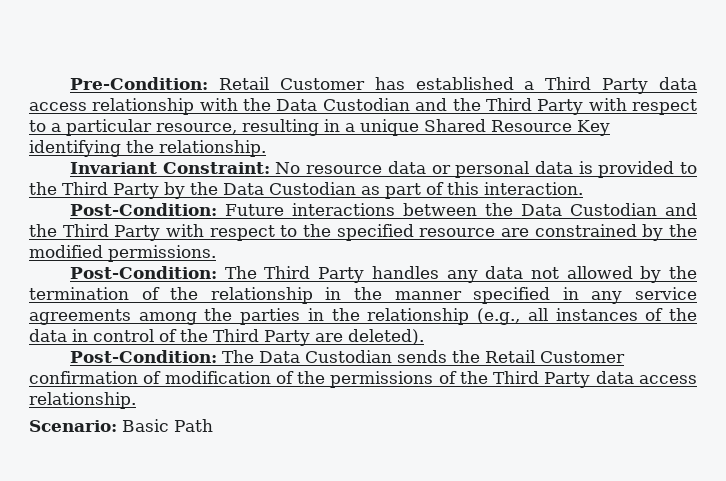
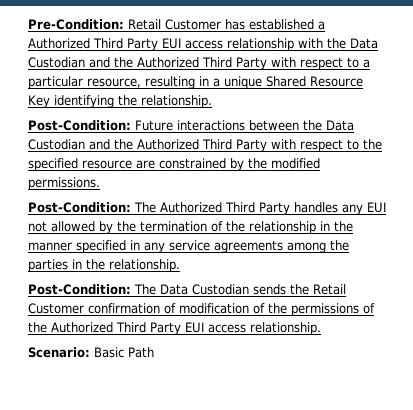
[545,77,697,94] Third Party data -> [28,38,181,51] Authorized Third Party EUI
(481, 104) none -> [137,57,199,68] Authorized
[70,161,697,178] [29,182,583,199] // Invariant Constraint: No resource data or personal data is provided to the Third Party by the Data Custodian as part of this interaction. -> (212, 101) none
(57, 230) none -> [137,139,199,150] Authorized
(257, 272) none -> [160,202,222,213] Authorized
[485,266,524,279] data -> [367,202,386,213] EUI
[367,308,698,325] [29,329,424,346] relationship (e.g., all instances of the data in control of the Third Party are deleted). -> [109,259,180,272] relationship.
[493,371,634,388] Third Party data -> [51,322,204,335] Authorized Third Party EUI

